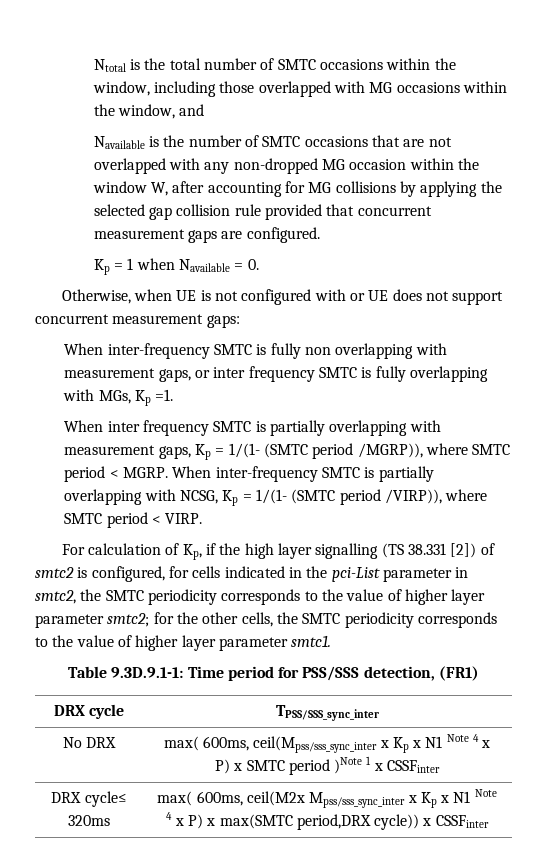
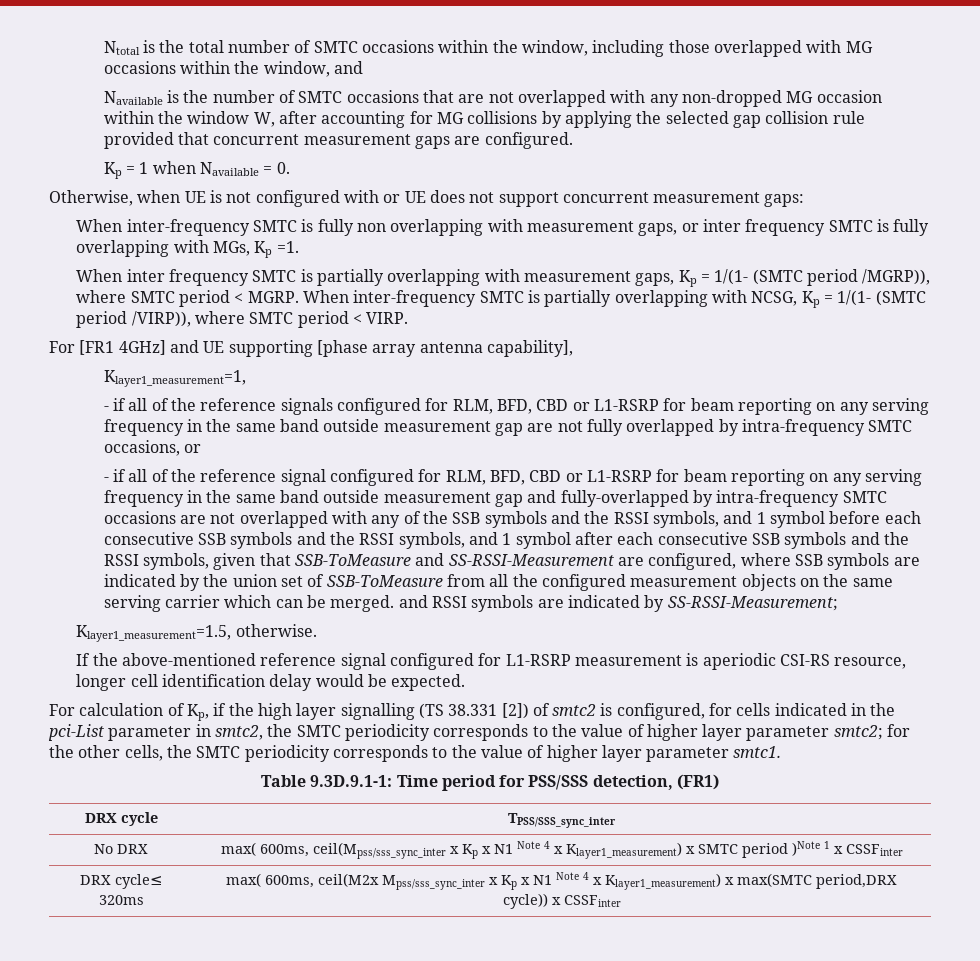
(203, 518) none -> [49,340,573,357] [103,370,246,387] [103,398,929,415] [103,419,913,436] [103,440,202,456] [103,469,922,486] [103,490,887,507] [103,511,921,528] [103,532,909,549] [103,553,920,570] [103,574,893,591] [103,595,838,612] [76,624,317,642] [76,653,907,670] [76,674,466,691] // For [FR1 4GHz] and UE supporting [phase array antenna capability], // Klayer1_measurement=1, // - if all of the reference signals configured for RLM, BFD, CBD or L1-RSRP for beam reporting on any serving frequency in the same band outside measurement gap are not fully overlapped by intra-frequency SMTC occasions, or // - if all of the reference signal configured for RLM, BFD, CBD or L1-RSRP for beam reporting on any serving frequency in the same band outside measurement gap and fully-overlapped by intra-frequency SMTC occasions are not overlapped with any of the SSB symbols and the RSSI symbols, and 1 symbol before each consecutive SSB symbols and the RSSI symbols, and 1 symbol after each consecutive SSB symbols and the RSSI symbols, given that SSB-ToMeasure and SS-RSSI-Measurement are configured, where SSB symbols are indicated by the union set of SSB-ToMeasure from all the configured measurement objects on the same serving carrier which can be merged. and RSSI symbols are indicated by SS-RSSI-Measurement; // Klayer1_measurement=1.5, otherwise. // If the above-mentioned reference signal configured for L1-RSRP measurement is aperiodic CSI-RS resource, longer cell identification delay would be expected.
[214,759,230,774] P) -> [565,842,682,859] Klayer1_measurement)
[187,814,203,829] P) -> [605,873,721,890] Klayer1_measurement)

